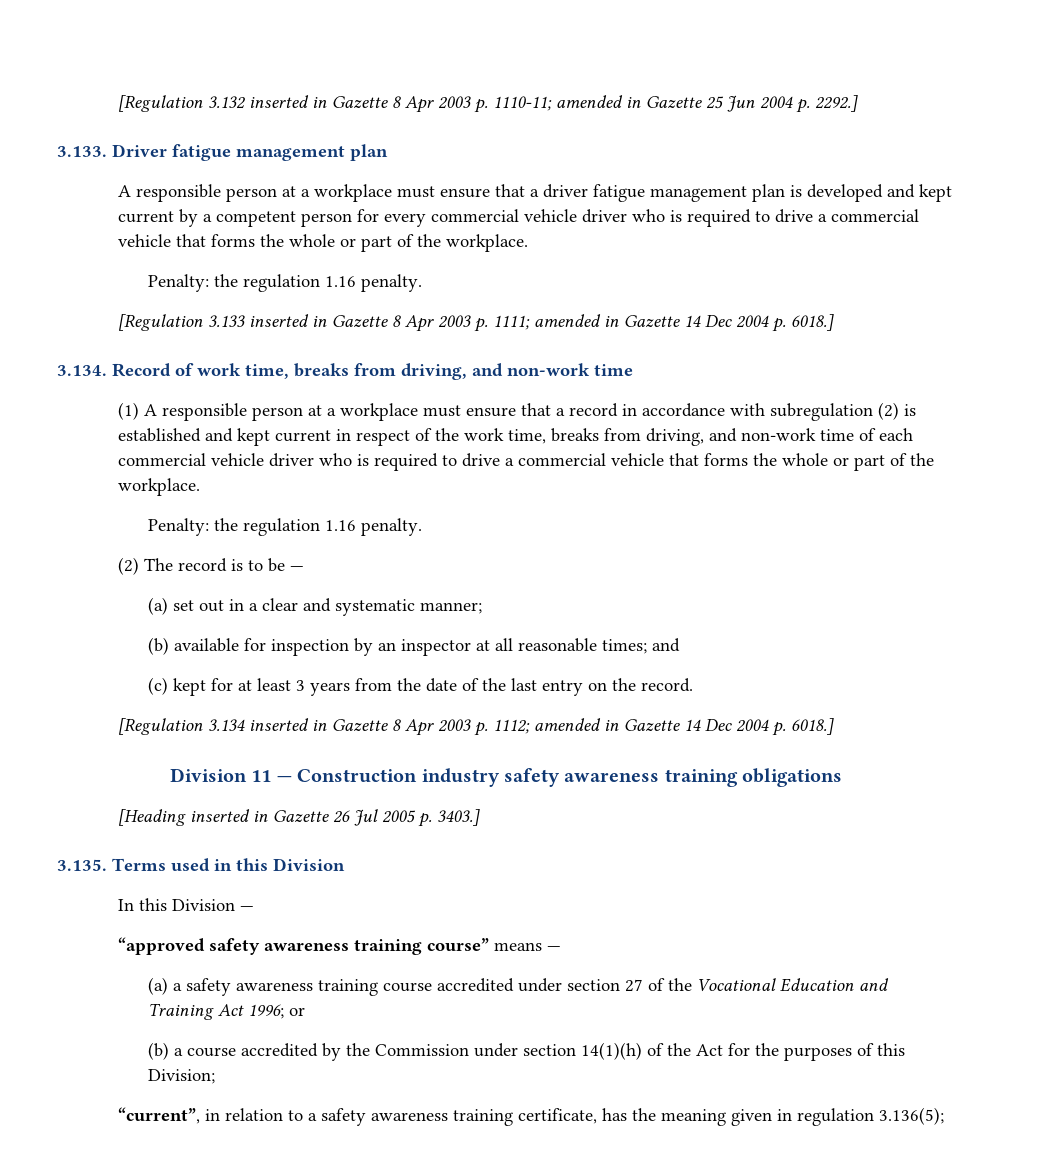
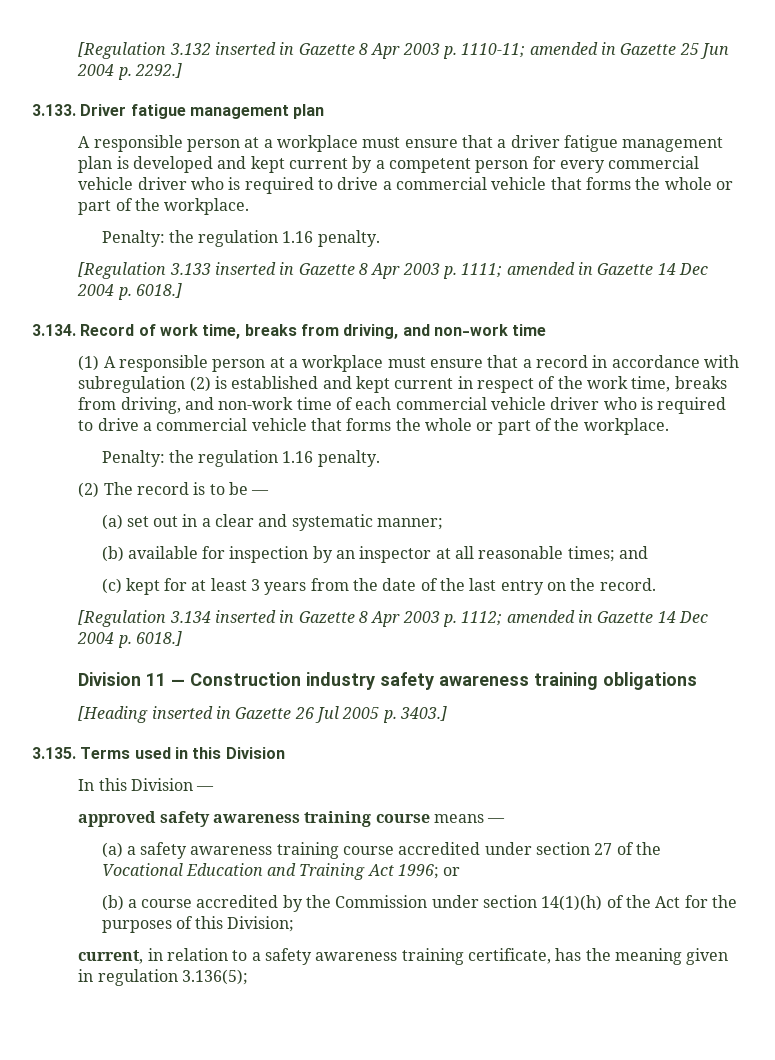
[117,937,489,955] “approved safety awareness training course” -> [78,811,430,827] approved safety awareness training course
[117,1107,200,1124] “current”, -> [78,950,144,964] current,

